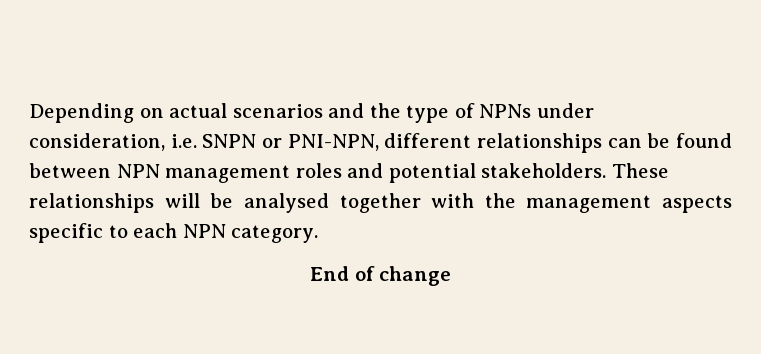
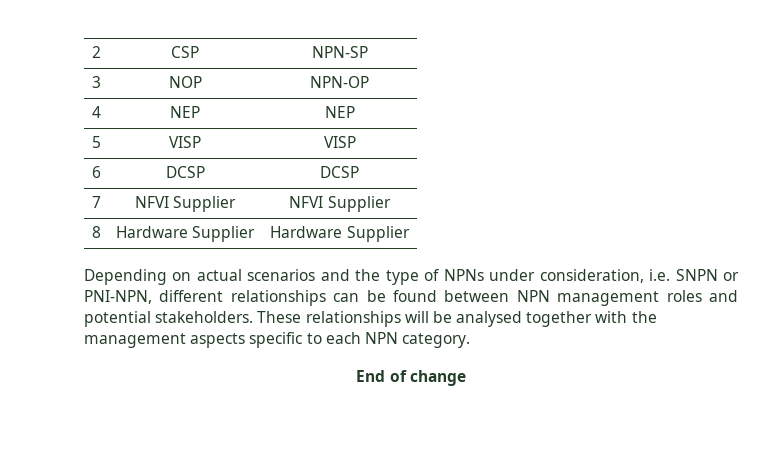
(29, 113) none -> [91,46,101,58] [171,46,199,58] [311,46,368,58] [91,76,101,88] [168,76,202,88] [310,76,369,88] [91,106,101,118] [170,106,200,118] [324,106,355,118] [91,136,101,148] [169,136,201,148] [323,136,356,148] [91,166,101,178] [165,166,205,178] [320,166,359,178] [91,196,101,208] [134,196,237,212] [289,196,391,212] [91,226,101,238] [115,226,256,242] [270,226,410,242] 2 | CSP | NPN-SP // 3 | NOP | NPN-OP // 4 | NEP | NEP // 5 | VISP | VISP // 6 | DCSP | DCSP // 7 | NFVI Supplier | NFVI Supplier // 8 | Hardware Supplier | Hardware Supplier //

